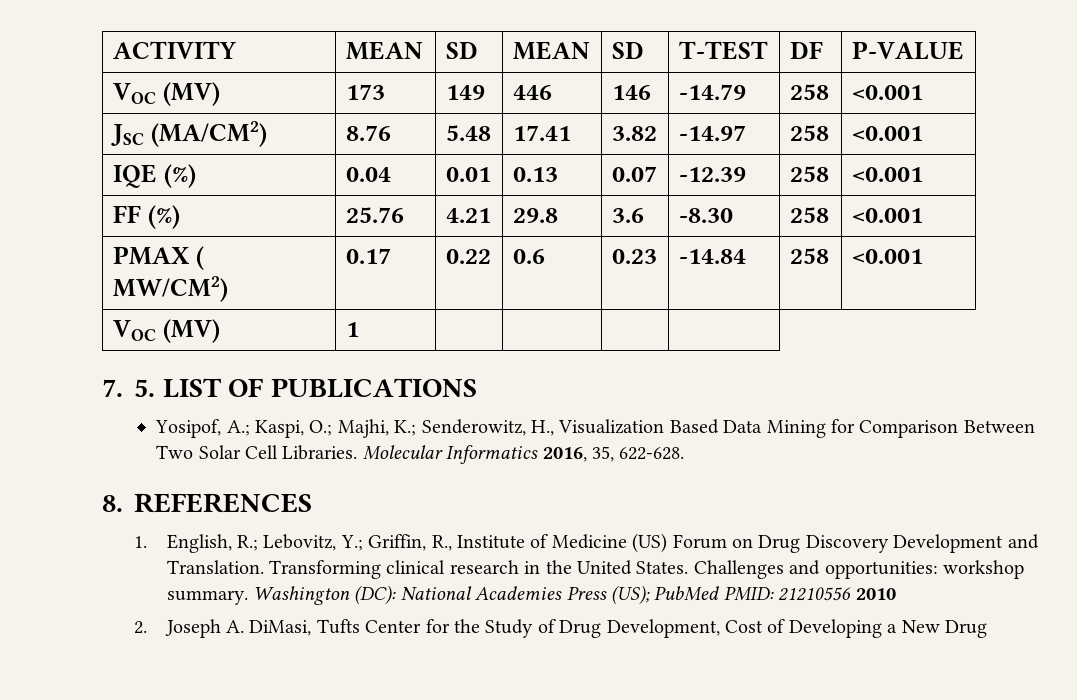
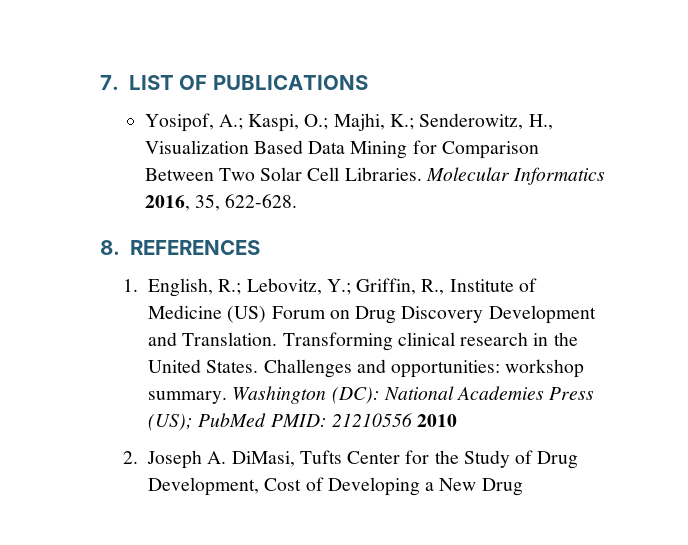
[112,41,236,59] [345,41,423,60] [445,41,478,59] [512,41,590,60] [611,41,644,59] [678,41,768,60] [789,41,823,59] [851,41,964,60] [112,82,220,106] [345,84,385,100] [445,85,485,100] [512,85,552,100] [611,85,651,100] [678,84,746,100] [789,84,829,100] [851,85,923,100] [110,121,267,147] [345,125,391,141] [445,125,491,141] [512,125,571,141] [611,126,657,141] [678,125,746,141] [789,125,829,141] [851,126,923,141] [112,164,196,188] [345,167,391,182] [445,167,491,182] [512,167,558,182] [611,166,657,182] [678,167,746,182] [789,166,829,182] [851,167,923,182] [112,205,180,229] [345,207,404,223] [445,208,491,223] [512,208,558,223] [611,208,644,223] [678,208,733,223] [789,207,829,223] [851,208,923,223] [112,246,204,270] [112,276,228,302] [345,248,391,264] [445,249,491,264] [512,249,545,264] [611,249,657,264] [678,249,746,264] [789,248,829,264] [851,249,923,264] [112,319,220,343] [345,322,359,337] [102,379,156,397] ACTIVITY | MEAN | SD | MEAN | SD | T-TEST | DF | P-VALUE // VOC (MV) | 173 | 149 | 446 | 146 | -14.79 | 258 | <0.001 // JSC (ΜA/CM2) | 8.76 | 5.48 | 17.41 | 3.82 | -14.97 | 258 | <0.001 // IQE (%) | 0.04 | 0.01 | 0.13 | 0.07 | -12.39 | 258 | <0.001 // FF (%) | 25.76 | 4.21 | 29.8 | 3.6 | -8.30 | 258 | <0.001 // PMAX ( ΜW/CM2) | 0.17 | 0.22 | 0.6 | 0.23 | -14.84 | 258 | <0.001 // VOC (MV) | 1 | | | | // 7. 5. -> [100,75,119,90] 7.

